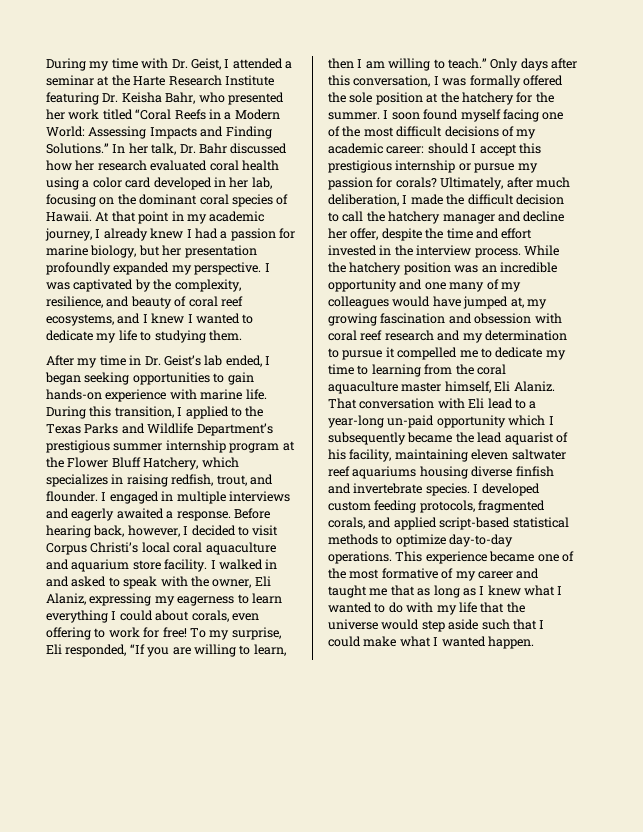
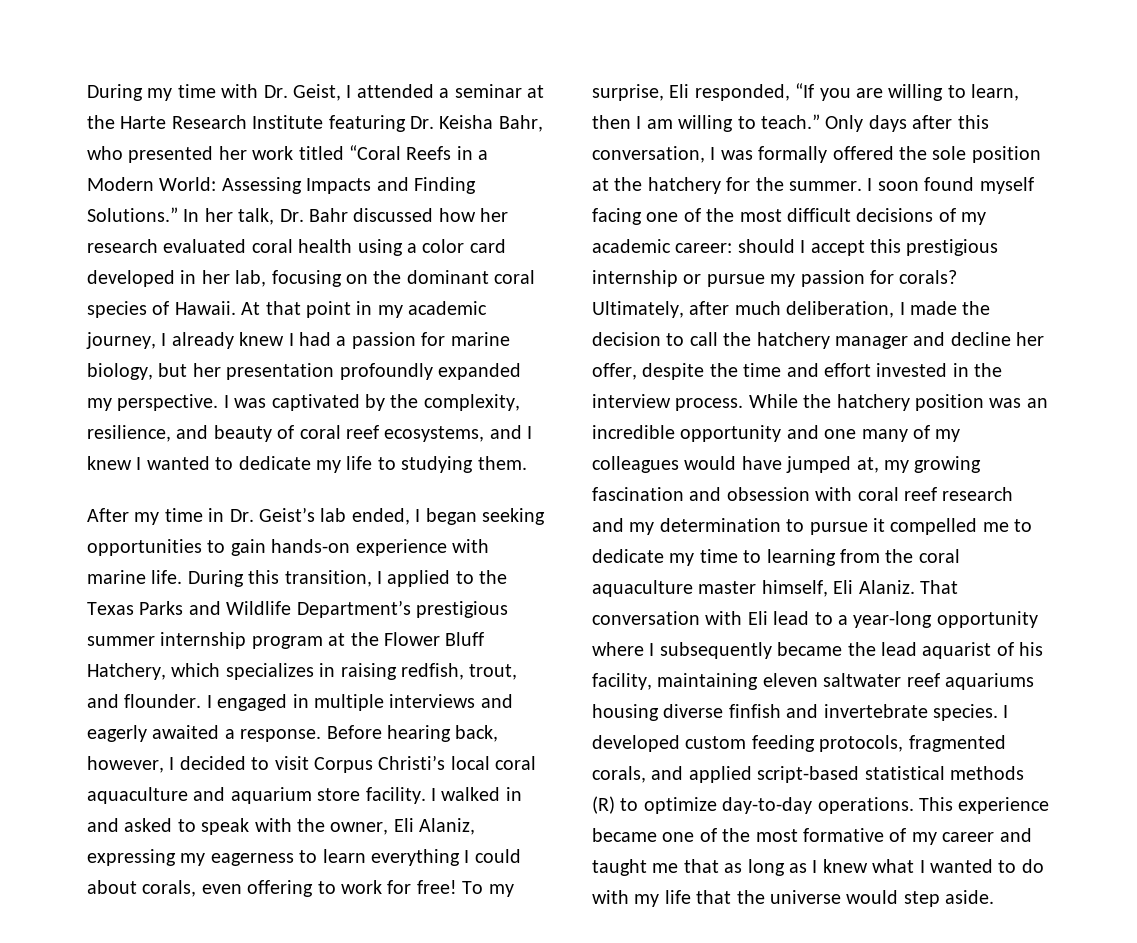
[467,194,514,205] difficult -> (991, 308) none
[387,415,546,428] un-paid opportunity which -> [936,611,1038,628] [592,642,644,656] opportunity where
(378, 539) none -> [592,796,615,814] (R)
[448,619,545,630] [328,636,534,649] aside such that I could make what I wanted happen. -> [945,890,995,904] aside.

